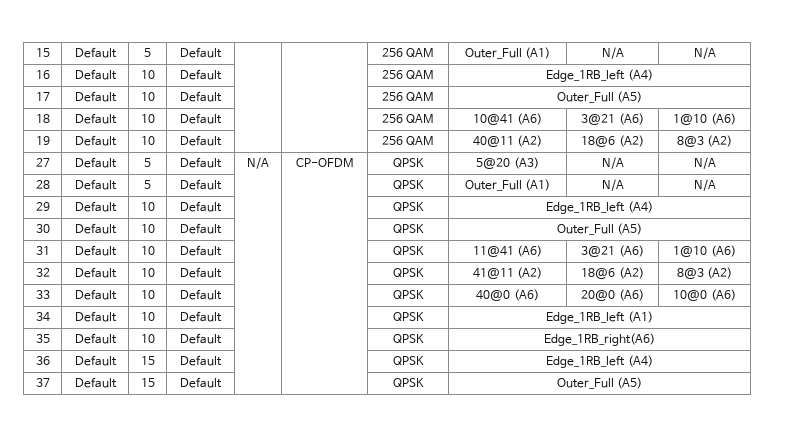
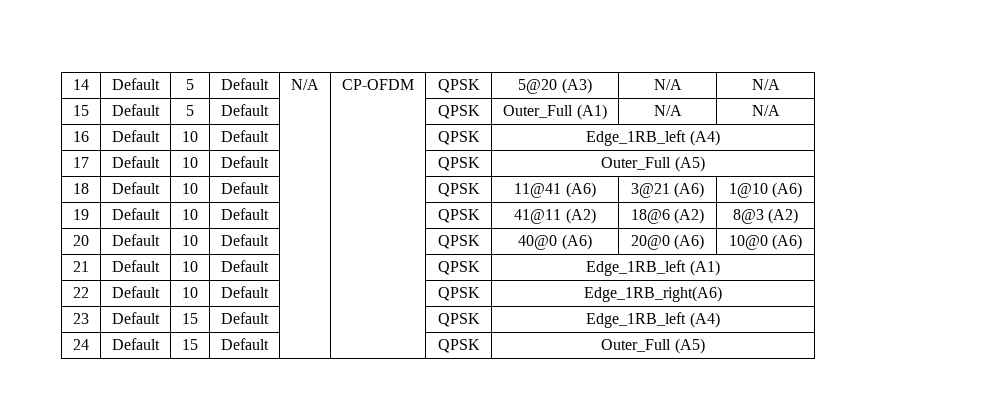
[35,48,50,57] [74,47,117,58] [144,48,151,57] [180,47,222,58] [381,48,435,57] [464,47,551,59] [601,47,624,59] [693,47,716,59] [35,70,50,79] [74,69,117,80] [140,70,155,79] [180,69,222,80] [381,70,435,79] [546,69,653,82] [35,92,50,101] [74,91,117,102] [140,92,155,101] [180,91,222,102] [381,92,435,101] [556,91,643,103] [35,114,50,123] [74,113,117,124] [140,114,155,123] [180,113,222,124] [381,114,435,123] [472,113,543,125] [581,113,644,125] [673,113,736,125] [35,136,50,145] [74,135,117,146] [140,136,155,145] [180,135,222,146] [381,136,435,145] [472,135,543,147] [581,135,644,147] [676,135,733,147] [35,158,50,167] 15 | Default | 5 | Default | | | 256 QAM | Outer_Full (A1) | N/A | N/A // 16 | Default | 10 | Default | | | 256 QAM | Edge_1RB_left (A4) // 17 | Default | 10 | Default | | | 256 QAM | Outer_Full (A5) // 18 | Default | 10 | Default | | | 256 QAM | 10@41 (A6) | 3@21 (A6) | 1@10 (A6) // 19 | Default | 10 | Default | | | 256 QAM | 40@11 (A2) | 18@6 (A2) | 8@3 (A2) // 27 -> [73,79,89,90] 14
[35,180,50,189] 28 -> [73,105,89,116] 15
[35,202,50,211] 29 -> [73,131,89,142] 16
[35,224,50,233] 30 -> [73,157,89,168] 17
[35,246,50,255] 31 -> [73,183,89,194] 18
[35,268,50,277] 32 -> [73,209,89,220] 19
[35,290,50,299] 33 -> [73,235,89,246] 20
[35,312,50,322] 34 -> [73,261,89,272] 21
[35,334,50,343] 35 -> [73,287,89,298] 22
[35,356,50,365] 36 -> [73,313,89,324] 23
[35,378,50,387] 37 -> [73,339,89,350] 24

